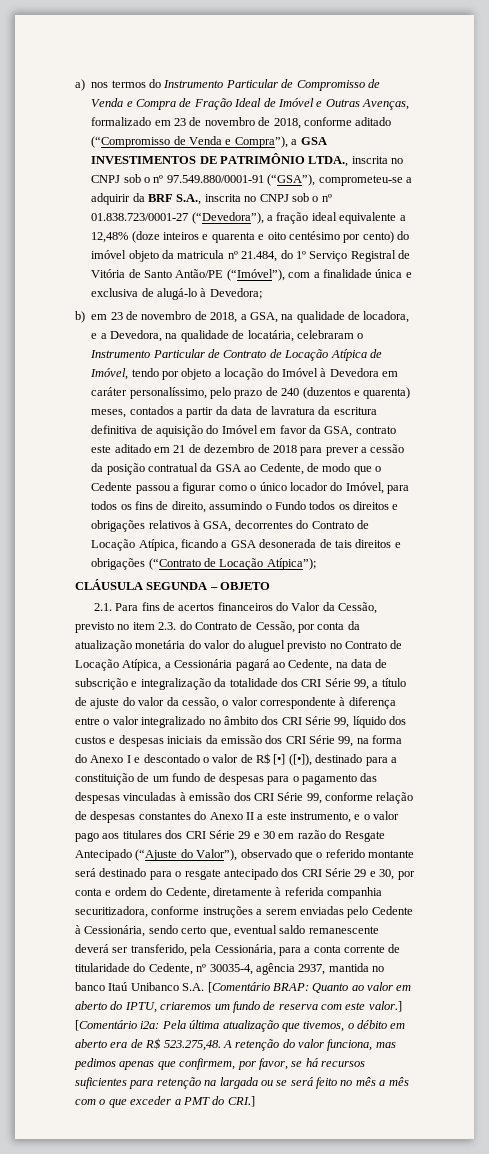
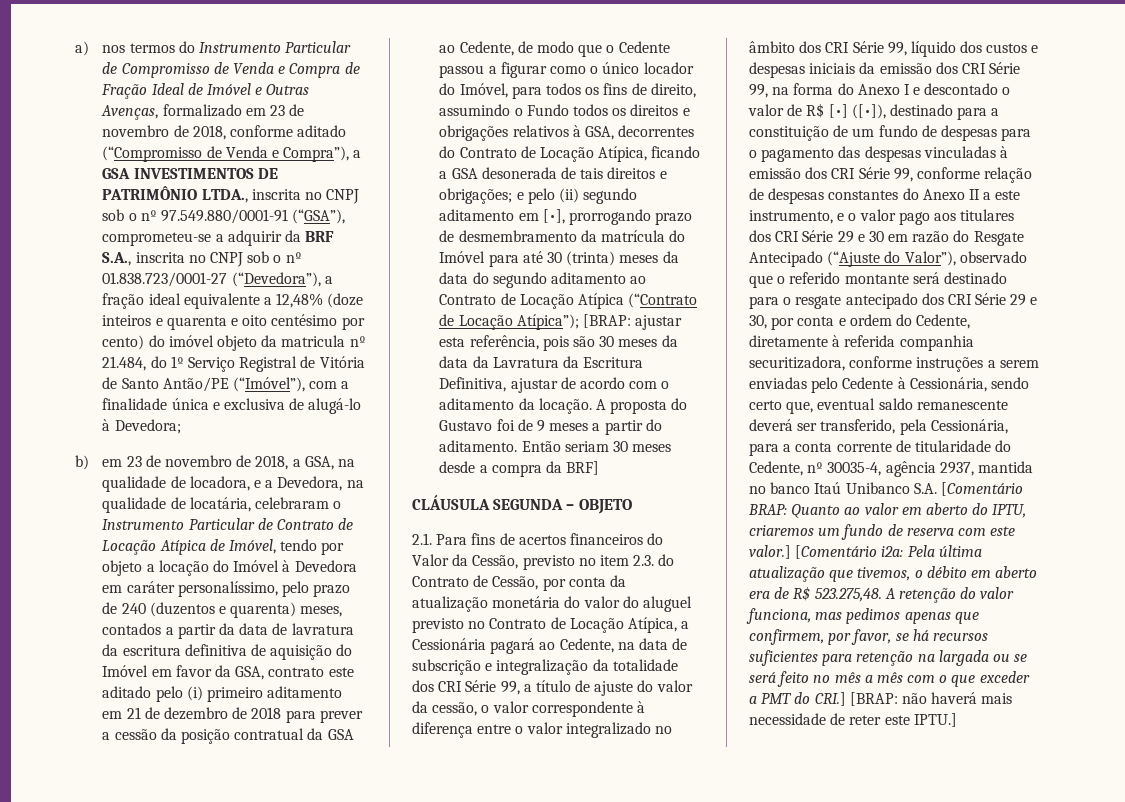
(151, 448) none -> [155,686,343,702] pelo (i) primeiro aditamento
[91,558,316,570] obrigações (“Contrato de Locação Atípica”); -> [439,188,638,204] [439,209,693,225] [439,230,686,242] [439,251,679,267] [439,272,647,288] [439,293,698,309] [439,314,683,330] [439,335,678,351] [439,356,644,368] [439,377,670,393] [439,398,688,414] [439,419,662,435] [439,440,672,452] [439,461,600,477] obrigações; e pelo (ii) segundo aditamento em [•], prorrogando prazo de desmembramento da matrícula do Imóvel para até 30 (trinta) meses da data do segundo aditamento ao Contrato de Locação Atípica (“Contrato de Locação Atípica”); [BRAP: ajustar esta referência, pois são 30 meses da data da Lavratura da Escritura Definitiva, ajustar de acordo com o aditamento da locação. A proposta do Gustavo foi de 9 meses a partir do aditamento. Então seriam 30 meses desde a compra da BRF]
(255, 1101) none -> [849,692,1013,706] [749,713,957,727] [BRAP: não haverá mais necessidade de reter este IPTU.]

